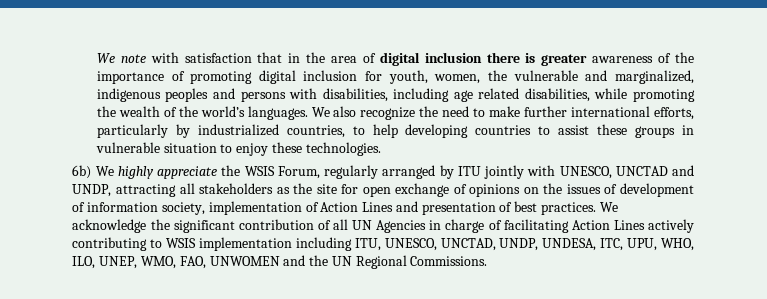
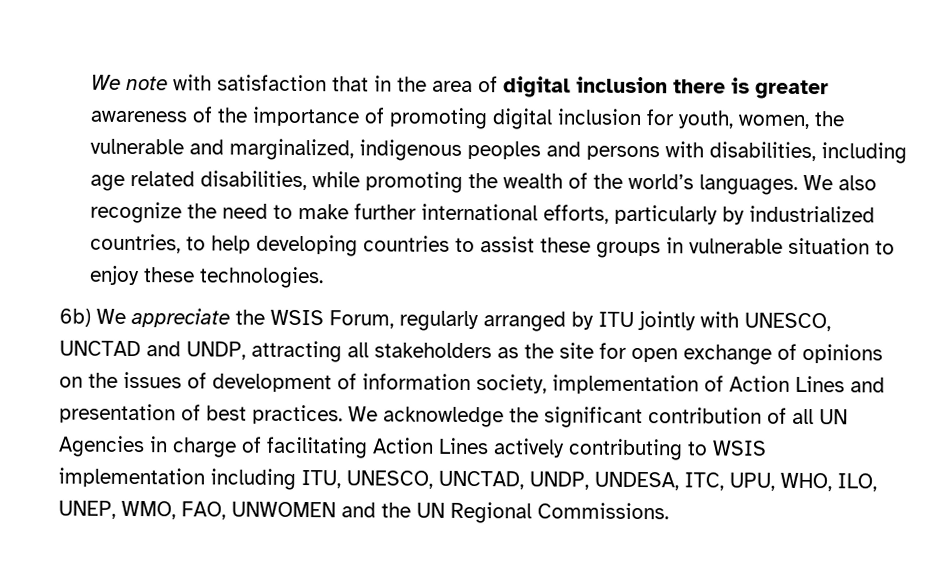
[117,166,154,179] highly -> (126, 316) none

